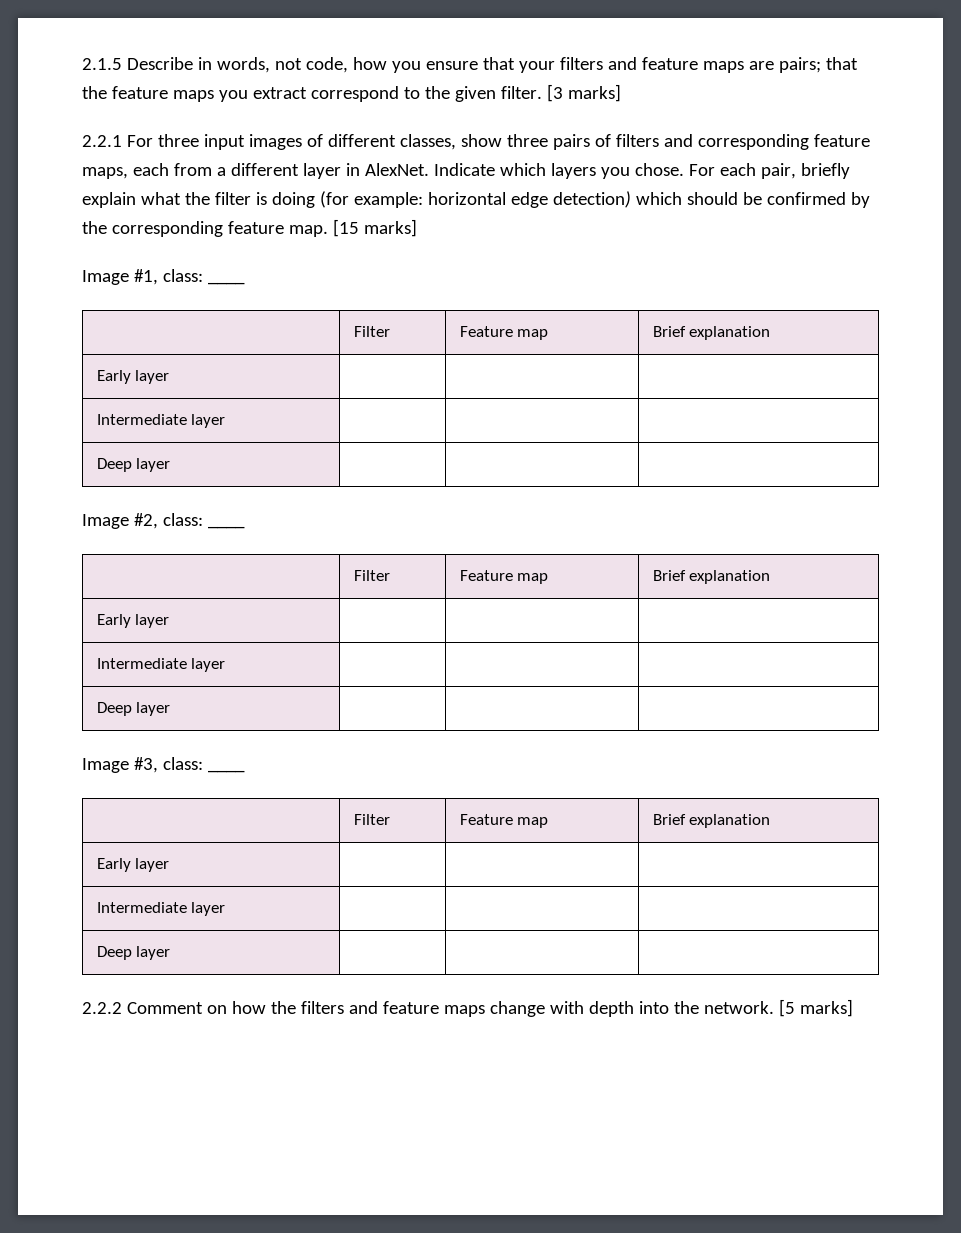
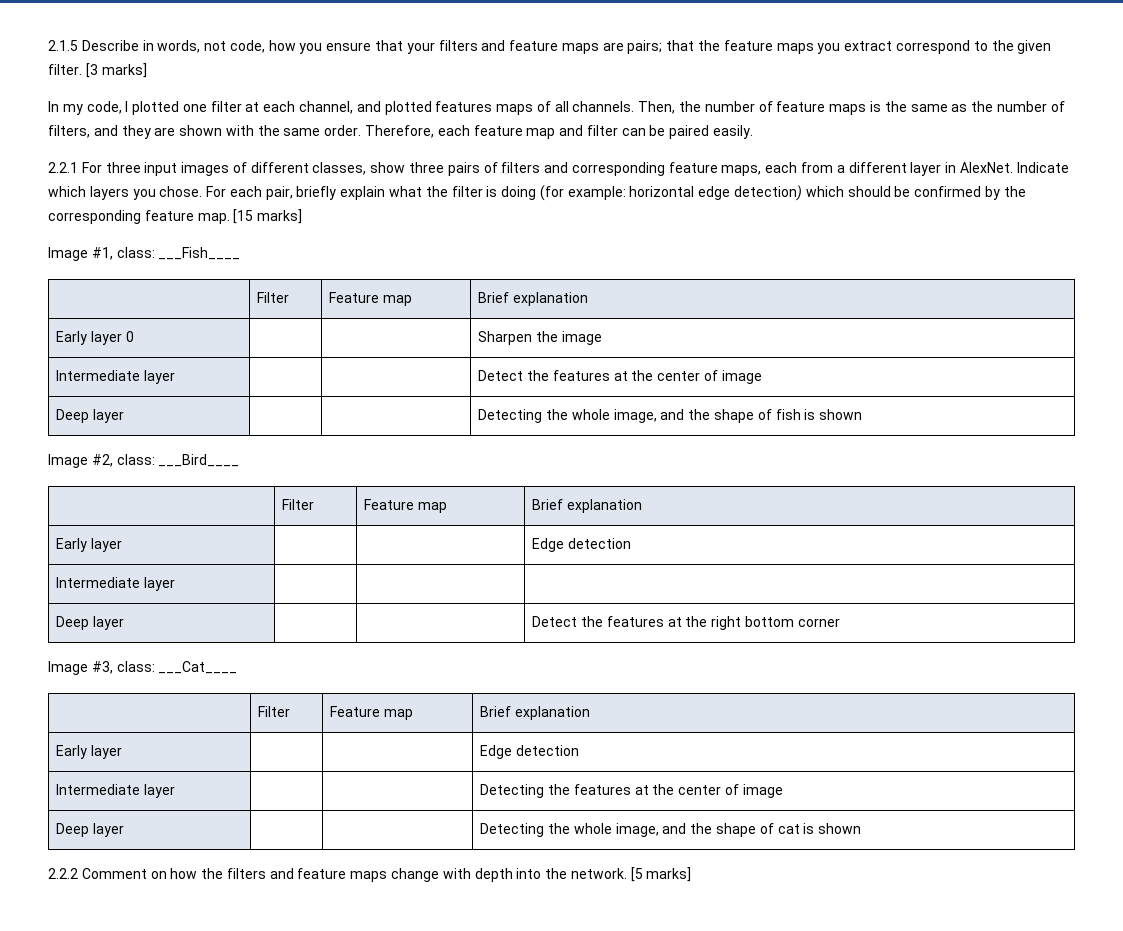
(621, 93) none -> [48,101,1065,115] [48,125,754,139] // In my code, I plotted one filter at each channel, and plotted features maps of all channels. Then, the number of feature maps is the same as the number of filters, and they are shown with the same order. Therefore, each feature map and filter can be paired easily.
[207,282,245,285] [353,326,390,337] [459,326,549,340] [652,326,771,340] [96,370,170,384] [96,414,226,428] [96,458,171,472] [82,513,203,529] [207,526,245,529] [353,570,390,581] [459,570,549,584] [652,570,771,584] [96,614,170,628] [96,658,226,672] [96,702,171,716] [82,757,203,773] [207,770,245,773] [353,814,390,825] [459,814,549,828] [652,814,771,828] [96,858,170,872] [96,902,226,916] [96,946,171,960] ____ // | Filter | Feature map | Brief explanation // Early layer | | | // Intermediate layer | | | // Deep layer | | | // Image #2, class: ____ // | Filter | Feature map | Brief explanation // Early layer | | | // Intermediate layer | | | // Deep layer | | | // Image #3, class: ____ // | Filter | Feature map | Brief explanation // Early layer | | | // Intermediate layer | | | // Deep layer | | | -> [158,247,241,260] [257,292,290,303] [329,292,413,306] [478,292,589,306] [56,331,134,345] [478,331,602,345] [56,370,176,384] [478,370,762,384] [56,409,125,423] [478,409,863,423] [48,454,240,468] [282,499,315,510] [364,499,448,513] [532,499,643,513] [56,538,123,552] [532,538,632,552] [56,577,176,591] [56,616,125,630] [532,616,840,630] [48,661,238,675] [258,706,291,717] [330,706,414,720] [480,706,591,720] [56,745,123,759] [480,745,580,759] [56,784,176,798] [480,784,783,798] [56,823,125,837] [480,823,862,837] ___Fish____ // | Filter | Feature map | Brief explanation // Early layer 0 | | | Sharpen the image // Intermediate layer | | | Detect the features at the center of image // Deep layer | | | Detecting the whole image, and the shape of fish is shown // Image #2, class: ___Bird____ // | Filter | Feature map | Brief explanation // Early layer | | | Edge detection // Intermediate layer | | | // Deep layer | | | Detect the features at the right bottom corner // Image #3, class: ___Cat____ // | Filter | Feature map | Brief explanation // Early layer | | | Edge detection // Intermediate layer | | | Detecting the features at the center of image // Deep layer | | | Detecting the whole image, and the shape of cat is shown

